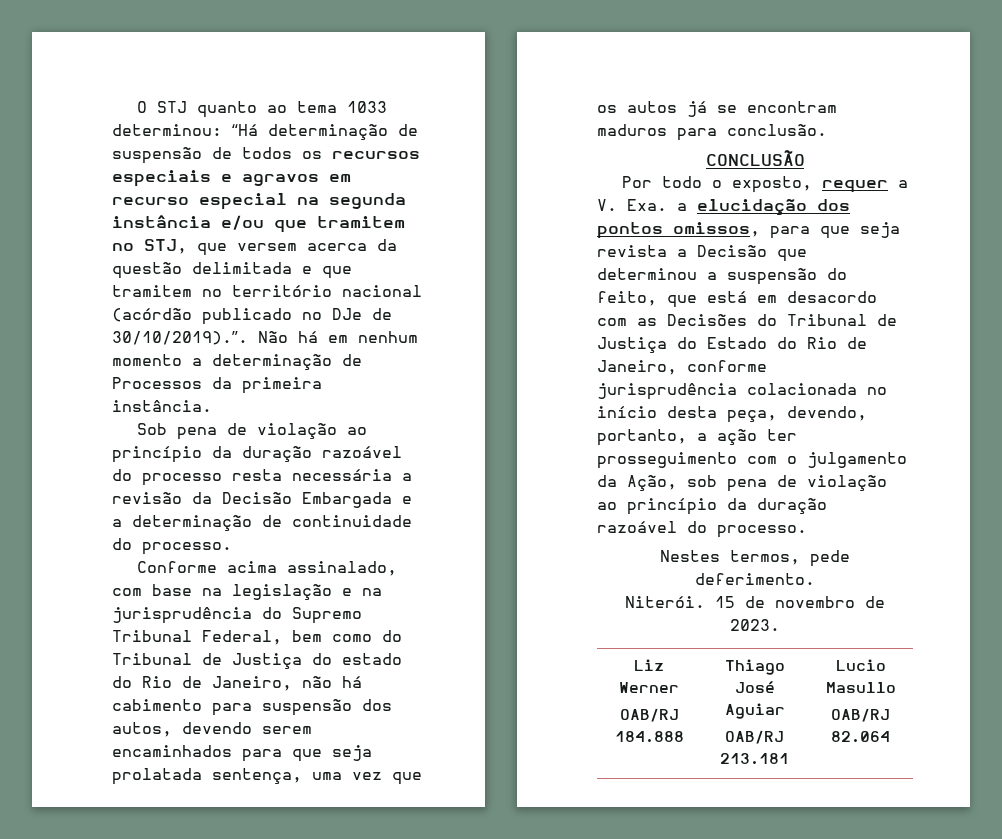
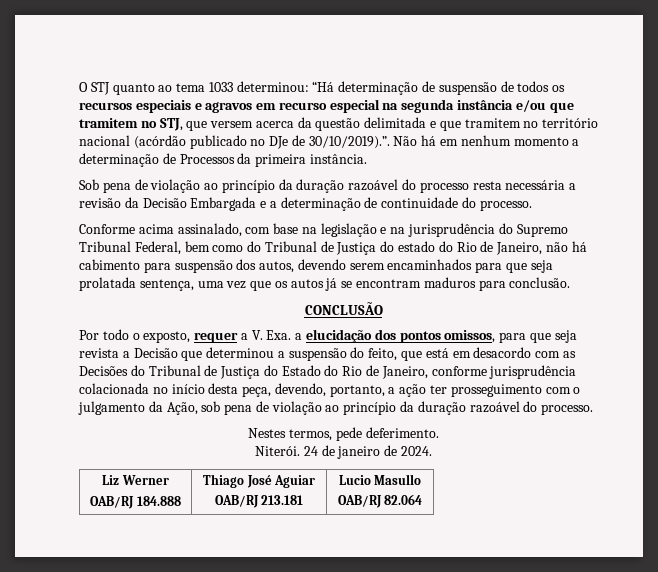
[715,596,885,608] [730,619,780,631] 15 de novembro de 2023. -> [303,445,432,459] 24 de janeiro de 2024.

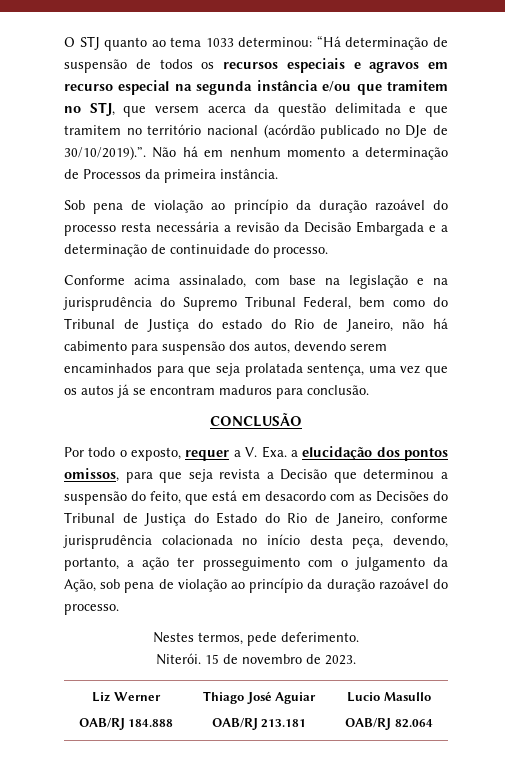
[303,445,432,459] 24 de janeiro de 2024. -> [205,654,356,665] 15 de novembro de 2023.

